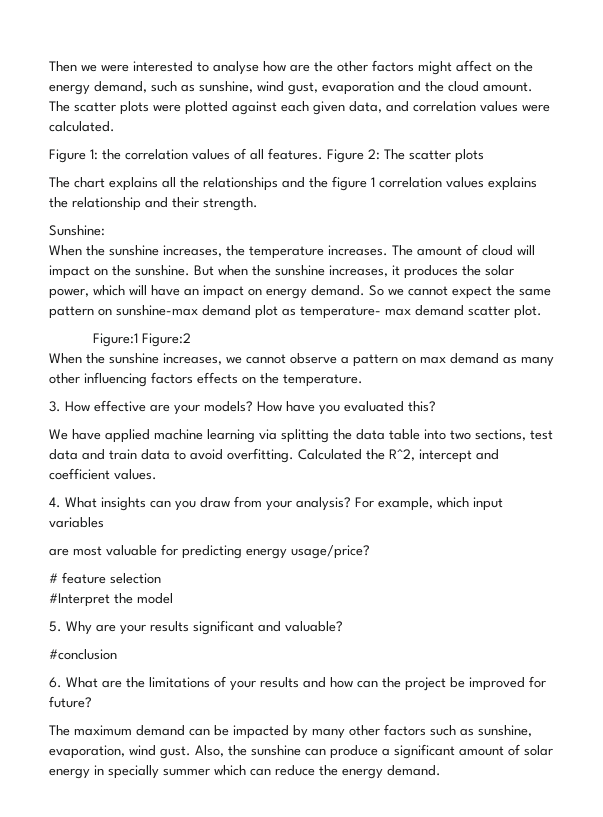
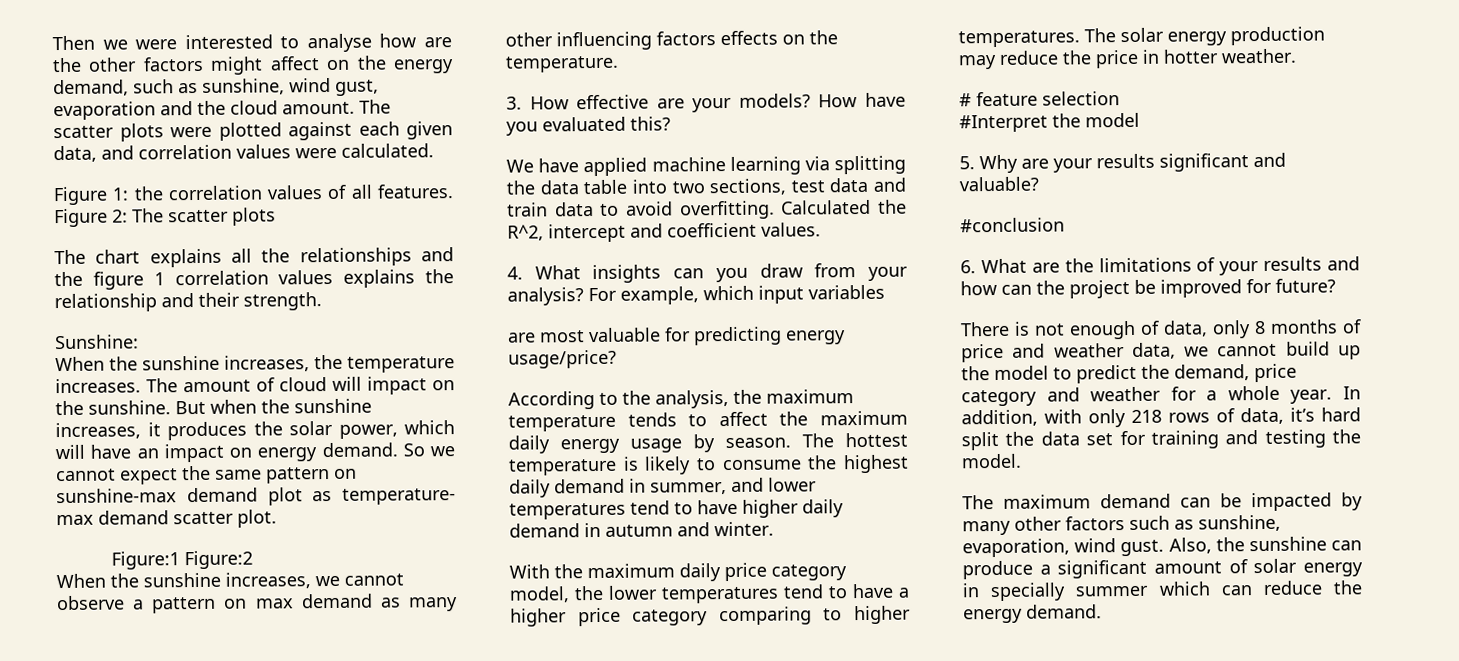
(370, 552) none -> [508,389,854,410] [508,410,908,432] [508,432,908,454] [508,454,909,476] [509,477,817,498] [509,499,844,520] [509,521,774,538] [509,562,847,582] [509,583,910,604] [510,605,911,627] [958,26,1325,48] [958,48,1297,70] // According to the analysis, the maximum temperature tends to affect the maximum daily energy usage by season. The hottest temperature is likely to consume the highest daily demand in summer, and lower temperatures tend to have higher daily demand in autumn and winter. // With the maximum daily price category model, the lower temperatures tend to have a higher price category comparing to higher temperatures. The solar energy production may reduce the price in hotter weather.
(92, 702) none -> [960,319,1362,340] [961,341,1361,363] [961,363,1297,384] [961,385,1361,407] [961,407,1361,428] [961,429,1361,451] [961,453,1022,469] // There is not enough of data, only 8 months of price and weather data, we cannot build up the model to predict the demand, price category and weather for a whole year. In addition, with only 218 rows of data, it’s hard split the data set for training and testing the model.

